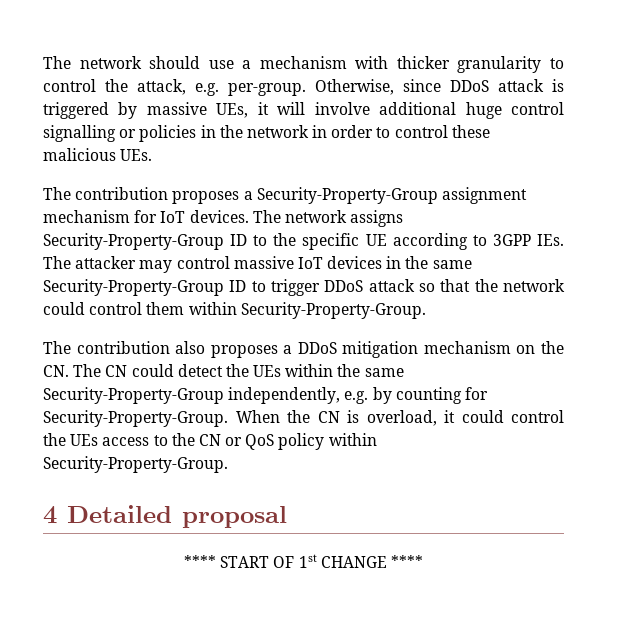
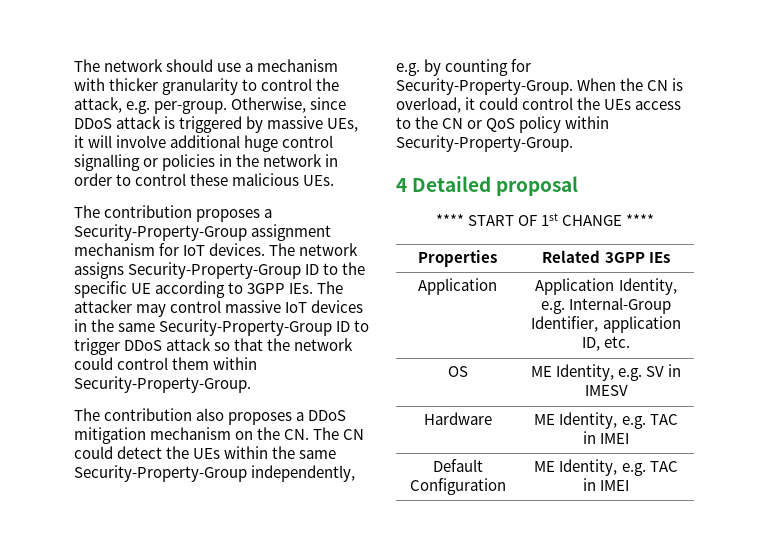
(423, 561) none -> [418,250,497,267] [542,250,670,263] [418,278,497,295] [535,278,677,295] [540,297,672,314] [531,316,681,333] [581,336,631,351] [447,366,468,377] [530,364,682,381] [584,385,628,396] [423,412,492,425] [534,412,678,429] [582,431,630,444] [432,459,483,472] [409,478,506,495] [534,459,678,476] [582,478,630,491] // Properties | Related 3GPP IEs // Application | Application Identity, e.g. Internal-Group Identifier, application ID, etc. // OS | ME Identity, e.g. SV in IMESV // Hardware | ME Identity, e.g. TAC in IMEI // Default Configuration | ME Identity, e.g. TAC in IMEI

